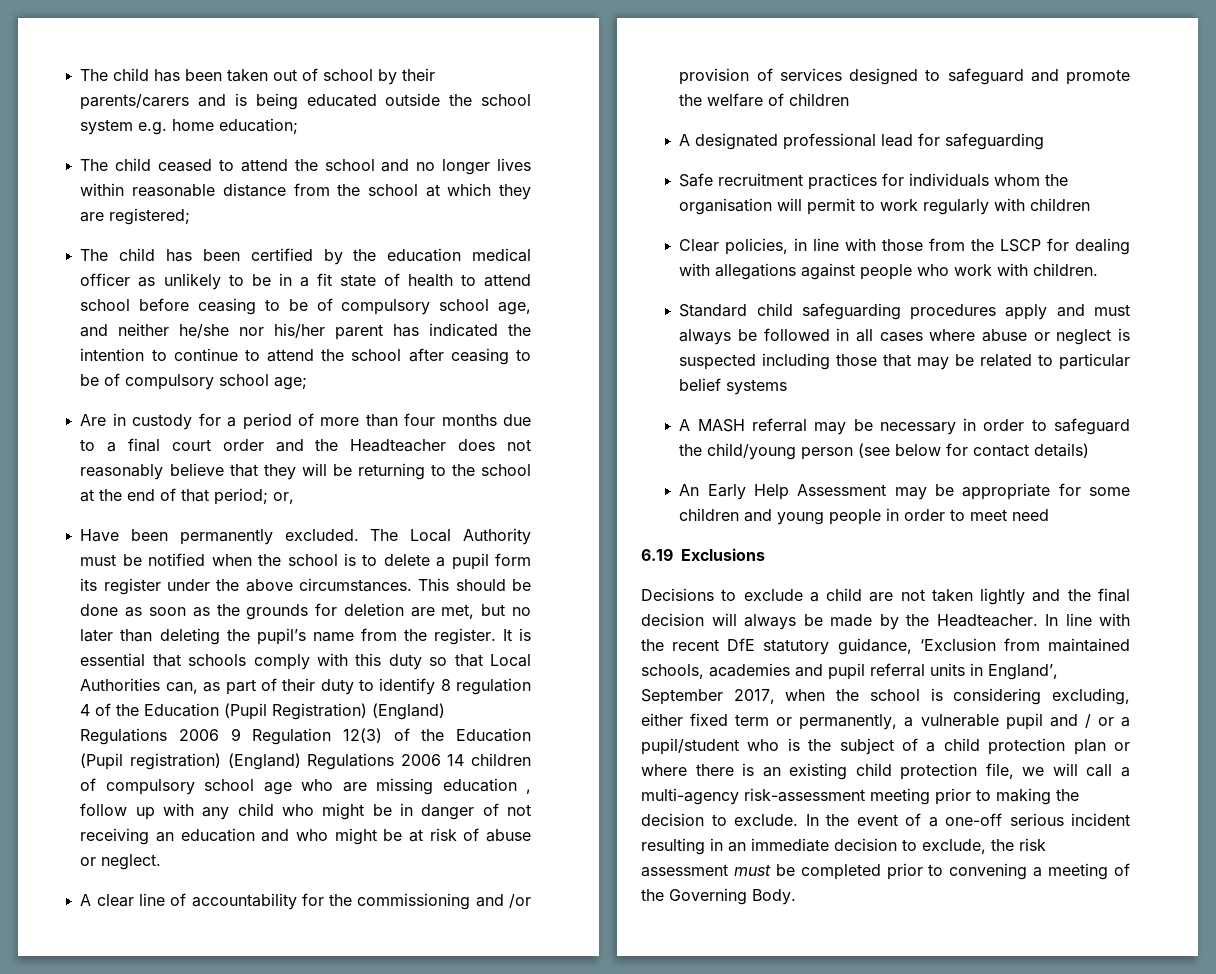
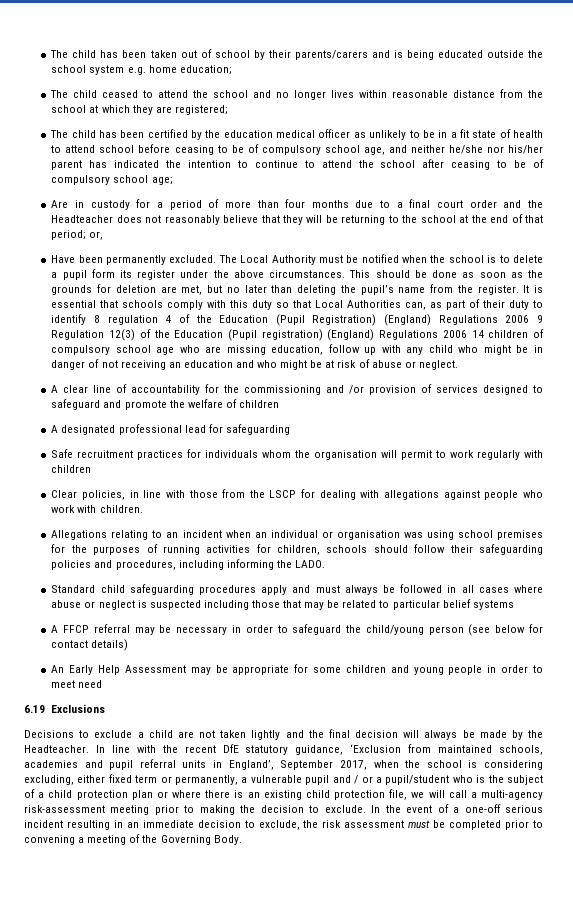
[442,778,531,794] education , -> [271,345,324,355] education,
(1099, 269) none -> [51,530,544,540] [51,544,543,555] [51,559,325,570] // Allegations relating to an incident when an individual or organisation was using school premises for the purposes of running activities for children, schools should follow their safeguarding policies and procedures, including informing the LADO.
[697,419,745,432] MASH -> [63,625,90,633] FFCP

